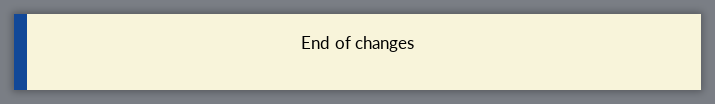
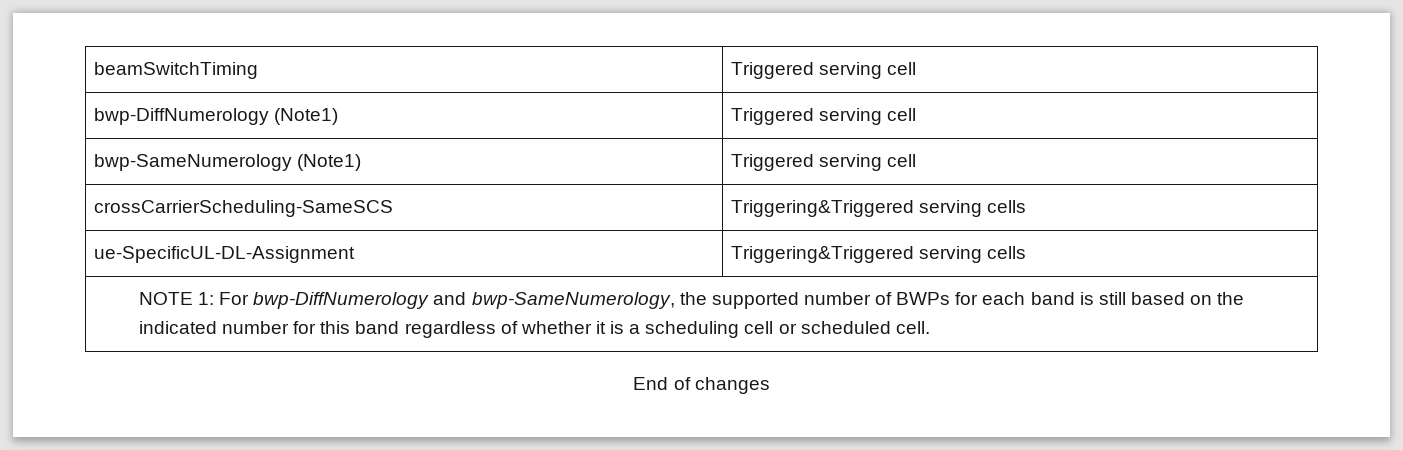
(301, 42) none -> [93,62,258,79] [730,62,917,79] [93,108,339,125] [730,108,917,125] [93,154,362,171] [730,154,917,171] [93,200,393,217] [730,200,1027,217] [93,246,355,263] [730,246,1027,263] [138,292,1245,309] [138,321,930,338] beamSwitchTiming | Triggered serving cell // bwp-DiffNumerology (Note1) | Triggered serving cell // bwp-SameNumerology (Note1) | Triggered serving cell // crossCarrierScheduling-SameSCS | Triggering&Triggered serving cells // ue-SpecificUL-DL-Assignment | Triggering&Triggered serving cells // NOTE 1: For bwp-DiffNumerology and bwp-SameNumerology, the supported number of BWPs for each band is still based on the indicated number for this band regardless of whether it is a scheduling cell or scheduled cell. //

